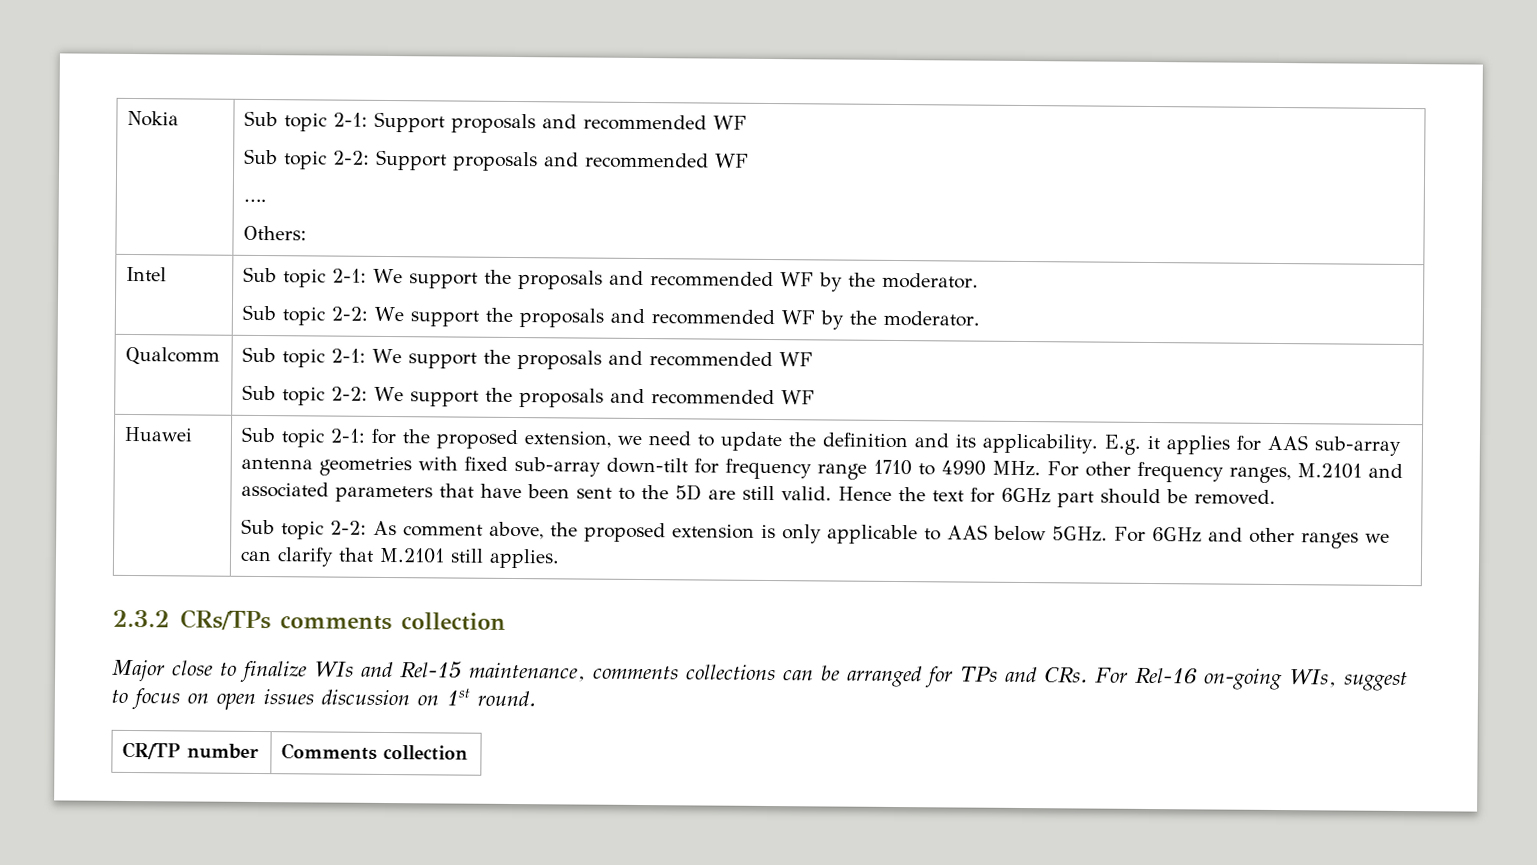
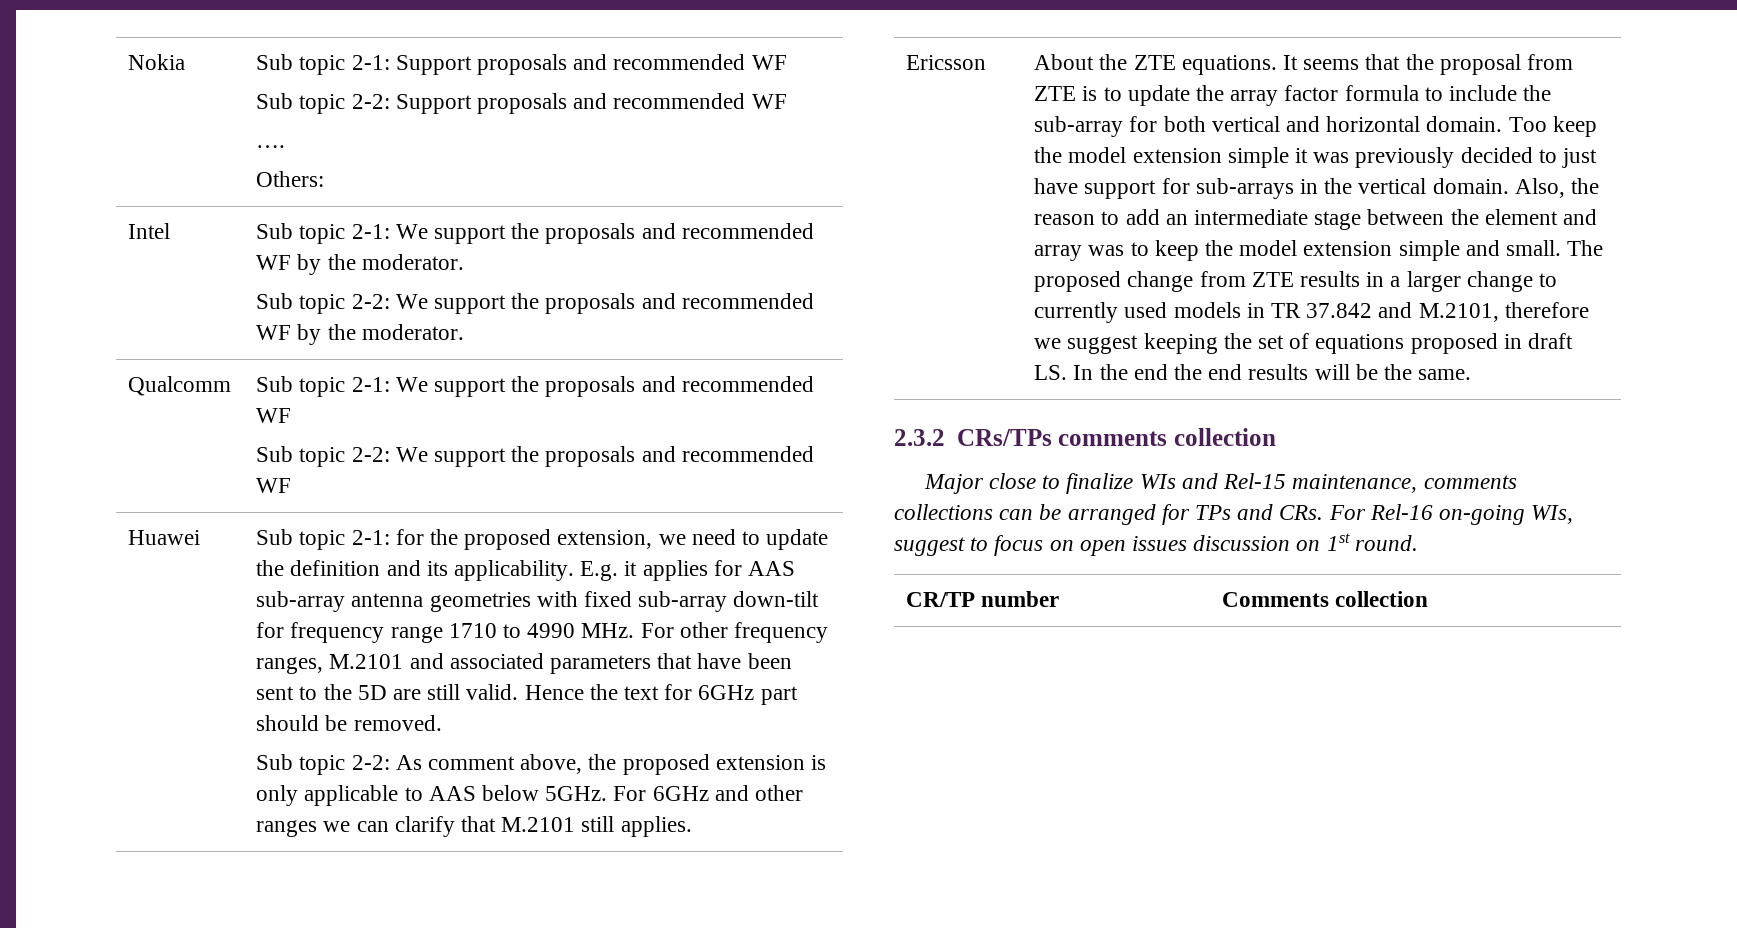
(561, 558) none -> [906,55,987,70] [1034,54,1574,75] [1034,85,1552,106] [1034,116,1597,137] [1034,147,1598,168] [1034,178,1600,199] [1034,209,1598,230] [1034,240,1604,261] [1034,271,1558,292] [1034,302,1589,323] [1034,333,1574,354] [1034,364,1472,380] // Ericsson | About the ZTE equations. It seems that the proposal from ZTE is to update the array factor formula to include the sub-array for both vertical and horizontal domain. Too keep the model extension simple it was previously decided to just have support for sub-arrays in the vertical domain. Also, the reason to add an intermediate stage between the element and array was to keep the model extension simple and small. The proposed change from ZTE results in a larger change to currently used models in TR 37.842 and M.2101, therefore we suggest keeping the set of equations proposed in draft LS. In the end the end results will be the same.

